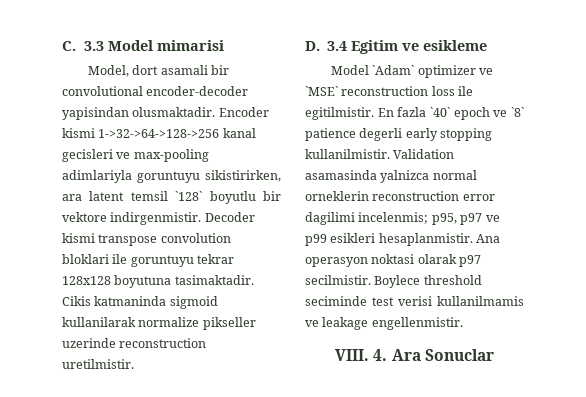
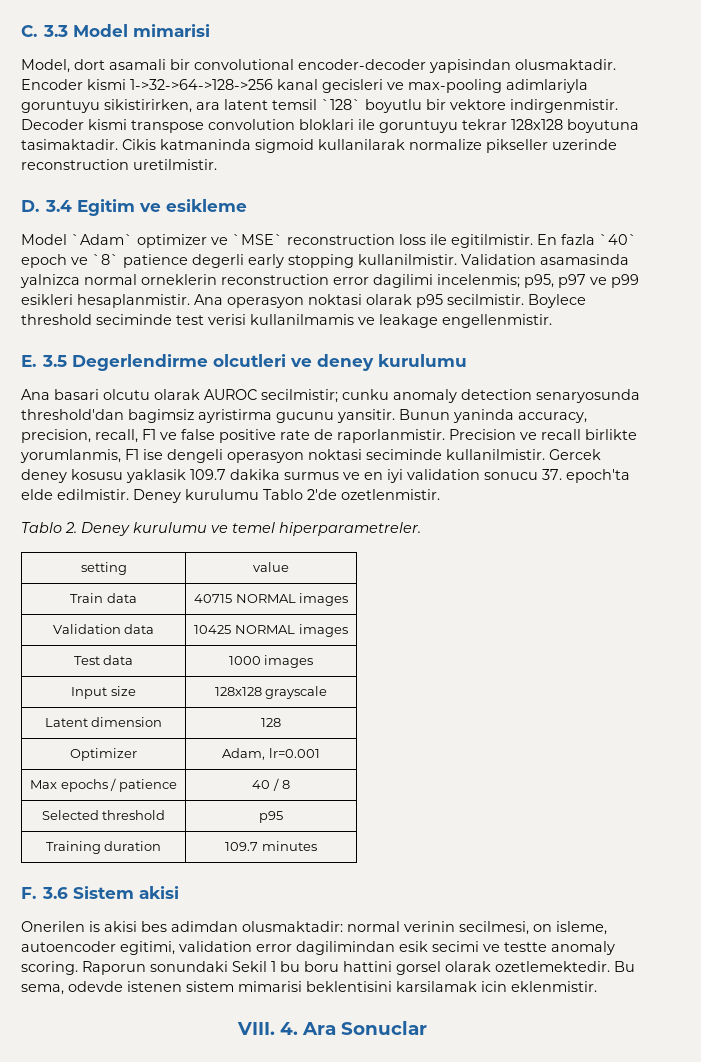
[459,255,482,267] p97 -> [416,294,443,308] p95
(463, 323) none -> [21,354,468,371] [21,389,640,403] [21,409,587,423] [21,429,637,443] [20,449,601,463] [21,469,630,483] [21,489,440,503] [21,522,421,536] [80,562,127,575] [253,562,289,572] [70,593,137,603] [193,593,349,606] [52,624,155,634] [194,624,348,637] [73,655,134,665] [228,655,314,668] [71,686,136,699] [214,686,328,699] [44,717,163,727] [261,718,281,727] [70,748,137,761] [222,748,320,760] [30,778,177,792] [252,778,290,791] [41,810,166,820] [259,811,283,823] [45,841,162,854] [225,841,317,851] [21,886,180,899] [21,921,607,935] [21,941,615,955] [21,961,635,975] [21,981,597,995] // E. 3.5 Degerlendirme olcutleri ve deney kurulumu // Ana basari olcutu olarak AUROC secilmistir; cunku anomaly detection senaryosunda threshold'dan bagimsiz ayristirma gucunu yansitir. Bunun yaninda accuracy, precision, recall, F1 ve false positive rate de raporlanmistir. Precision ve recall birlikte yorumlanmis, F1 ise dengeli operasyon noktasi seciminde kullanilmistir. Gercek deney kosusu yaklasik 109.7 dakika surmus ve en iyi validation sonucu 37. epoch'ta elde edilmistir. Deney kurulumu Tablo 2'de ozetlenmistir. // Tablo 2. Deney kurulumu ve temel hiperparametreler. // setting | value // Train data | 40715 NORMAL images // Validation data | 10425 NORMAL images // Test data | 1000 images // Input size | 128x128 grayscale // Latent dimension | 128 // Optimizer | Adam, lr=0.001 // Max epochs / patience | 40 / 8 // Selected threshold | p95 // Training duration | 109.7 minutes // F. 3.6 Sistem akisi // Onerilen is akisi bes adimdan olusmaktadir: normal verinin secilmesi, on isleme, autoencoder egitimi, validation error dagilimindan esik secimi ve testte anomaly scoring. Raporun sonundaki Sekil 1 bu boru hattini gorsel olarak ozetlemektedir. Bu sema, odevde istenen sistem mimarisi beklentisini karsilamak icin eklenmistir.

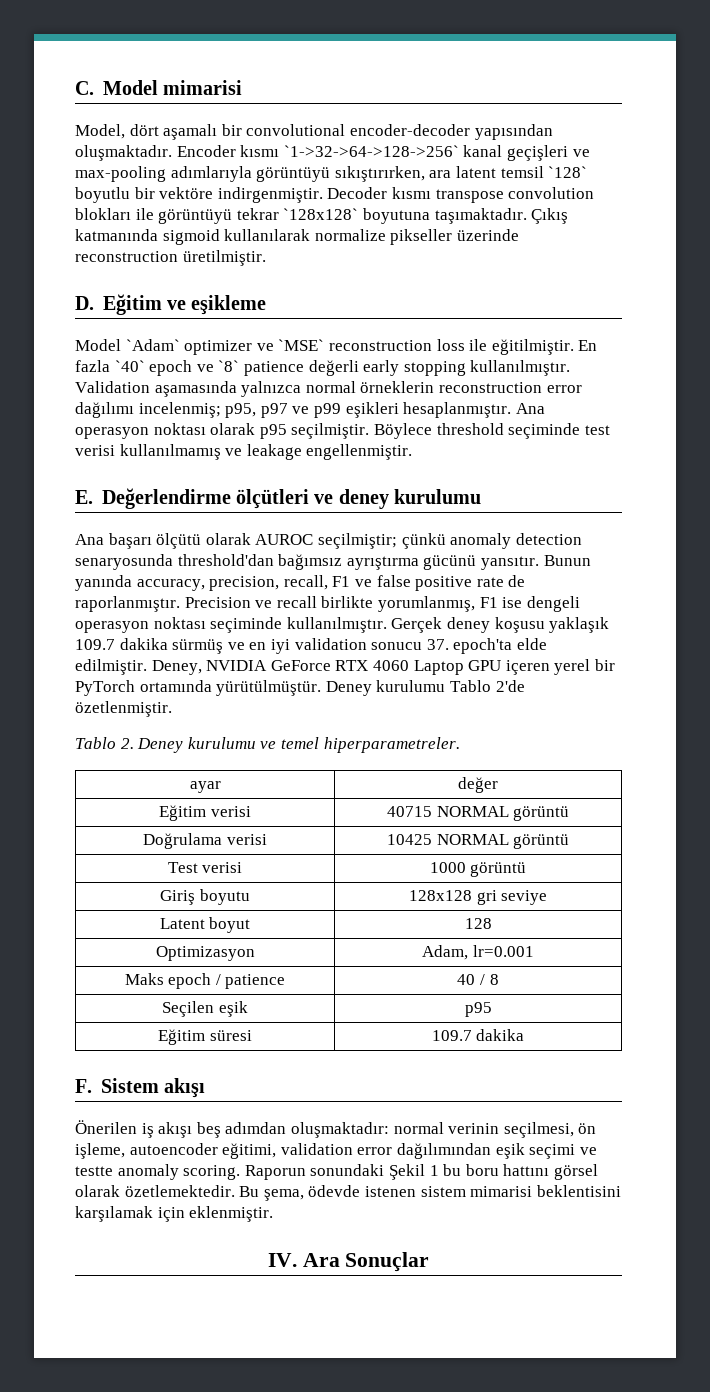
[43,25,69,37] 3.3 -> (94, 88) none
[74,59,166,70] dort asamali -> [129,124,218,140] dört aşamalı
[429,59,616,73] [21,79,588,93] [21,99,192,113] yapisindan olusmaktadir. Encoder kismi 1->32->64->128->256 kanal gecisleri ve max-pooling adimlariyla goruntuyu sikistirirken, -> [474,124,553,140] [75,145,590,161] [75,166,425,182] yapısından oluşmaktadır. Encoder kısmı `1->32->64->128->256` kanal geçişleri ve max-pooling adımlarıyla görüntüyü sıkıştırırken,
[450,99,618,113] [21,119,639,133] [21,139,617,153] [21,159,217,170] [21,199,248,216] vektore indirgenmistir. Decoder kismi transpose convolution bloklari ile goruntuyu tekrar 128x128 boyutuna tasimaktadir. Cikis katmaninda sigmoid kullanilarak normalize pikseller uzerinde reconstruction uretilmistir. // D. 3.4 Egitim ve esikleme -> [159,187,595,203] [75,208,569,224] [75,229,519,245] [75,250,266,266] [75,294,267,315] vektöre indirgenmiştir. Decoder kısmı transpose convolution blokları ile görüntüyü tekrar `128x128` boyutuna taşımaktadır. Çıkış katmanında sigmoid kullanılarak normalize pikseller üzerinde reconstruction üretilmiştir. // D. Eğitim ve eşikleme
[451,234,533,248] egitilmistir. -> [491,339,574,355] eğitilmiştir.
[192,254,244,268] degerli -> [308,360,359,376] değerli
[358,254,629,265] [20,274,520,288] kullanilmistir. Validation asamasinda yalnizca normal orneklerin reconstruction error dagilimi incelenmis; -> [470,360,571,376] [75,381,582,397] [75,402,221,418] kullanılmıştır. Validation aşamasında yalnızca normal örneklerin reconstruction error dağılımı incelenmiş;
[21,294,190,308] esikleri hesaplanmistir. -> [345,402,512,418] eşikleri hesaplanmıştır.
[308,294,362,305] noktasi -> [153,423,206,435] noktası
[447,294,586,308] [21,314,172,325] secilmistir. Boylece threshold seciminde -> [291,423,581,439] seçilmiştir. Böylece threshold seçiminde
[250,314,354,325] kullanilmamis -> [119,444,221,460] kullanılmamış
[442,314,552,328] engellenmistir. -> [306,444,413,460] engellenmiştir.
[42,354,287,371] 3.5 Degerlendirme olcutleri -> [101,488,309,509] Değerlendirme ölçütleri
[54,389,640,403] [21,409,514,423] basari olcutu olarak AUROC secilmistir; cunku anomaly detection senaryosunda threshold'dan bagimsiz ayristirma gucunu yansitir. Bunun yaninda -> [108,533,582,549] [75,554,591,570] [75,575,132,591] başarı ölçütü olarak AUROC seçilmiştir; çünkü anomaly detection senaryosunda threshold'dan bağımsız ayrıştırma gücünü yansıtır. Bunun yanında
[337,429,445,443] raporlanmistir. -> [75,596,180,612] raporlanmıştır.
[20,449,121,463] yorumlanmis, -> [377,596,475,612] yorumlanmış,
[308,449,601,460] [21,469,339,483] noktasi seciminde kullanilmistir. Gercek deney kosusu yaklasik 109.7 dakika surmus -> [153,617,610,633] [75,638,224,654] noktası seçiminde kullanılmıştır. Gerçek deney koşusu yaklaşık 109.7 dakika sürmüş
[57,489,129,500] edilmistir. -> [75,659,615,675] [75,680,322,696] edilmiştir. Deney, NVIDIA GeForce RTX 4060 Laptop GPU içeren yerel bir PyTorch ortamında yürütülmüştür.
[341,489,440,500] ozetlenmistir. -> [75,701,172,717] özetlenmiştir.
[80,562,127,575] [253,562,289,572] [70,593,137,603] setting | value // Train data -> [189,781,221,793] [458,777,498,793] [159,805,251,821] ayar | değer // Eğitim verisi
[299,593,349,606] [52,624,155,634] images // Validation data -> [513,806,570,821] [143,833,267,849] görüntü // Doğrulama verisi
[298,624,348,637] images -> [513,834,570,849] görüntü
[103,655,134,665] data -> [202,862,243,873] verisi
[264,655,314,668] [71,686,136,699] [214,686,328,699] images // Input size | 128x128 grayscale -> [470,862,527,877] [160,889,250,905] [408,890,548,905] görüntü // Giriş boyutu | 128x128 gri seviye
[91,717,163,727] dimension -> [209,917,251,933] boyut
[70,748,137,761] Optimizer -> [155,946,255,961] Optimizasyon
[30,779,108,792] Max epochs -> [124,973,212,989] Maks epoch
[41,810,166,820] Selected threshold -> [162,1001,248,1017] Seçilen eşik
[45,841,162,854] [225,841,317,851] Training duration | 109.7 minutes -> [158,1029,252,1045] [431,1029,525,1041] Eğitim süresi | 109.7 dakika
[42,886,180,899] [21,921,607,935] [21,941,479,955] 3.6 Sistem akisi // Onerilen is akisi bes adimdan olusmaktadir: normal verinin secilmesi, on isleme, autoencoder egitimi, validation error dagilimindan esik secimi -> [100,1078,205,1098] [75,1120,597,1138] [75,1143,576,1159] Sistem akışı // Önerilen iş akışı beş adımdan oluşmaktadır: normal verinin seçilmesi, ön işleme, autoencoder eğitimi, validation error dağılımından eşik seçimi
[232,961,267,972] Sekil -> [388,1164,425,1180] Şekil
[343,961,635,975] [21,981,597,995] [237,1021,427,1035] hattini gorsel olarak ozetlemektedir. Bu sema, odevde istenen sistem mimarisi beklentisini karsilamak icin eklenmistir. // VIII. 4. Ara Sonuclar -> [503,1164,598,1180] [75,1185,621,1201] [75,1206,274,1222] [267,1252,430,1272] hattını görsel olarak özetlemektedir. Bu şema, ödevde istenen sistem mimarisi beklentisini karşılamak için eklenmiştir. // IV. Ara Sonuçlar

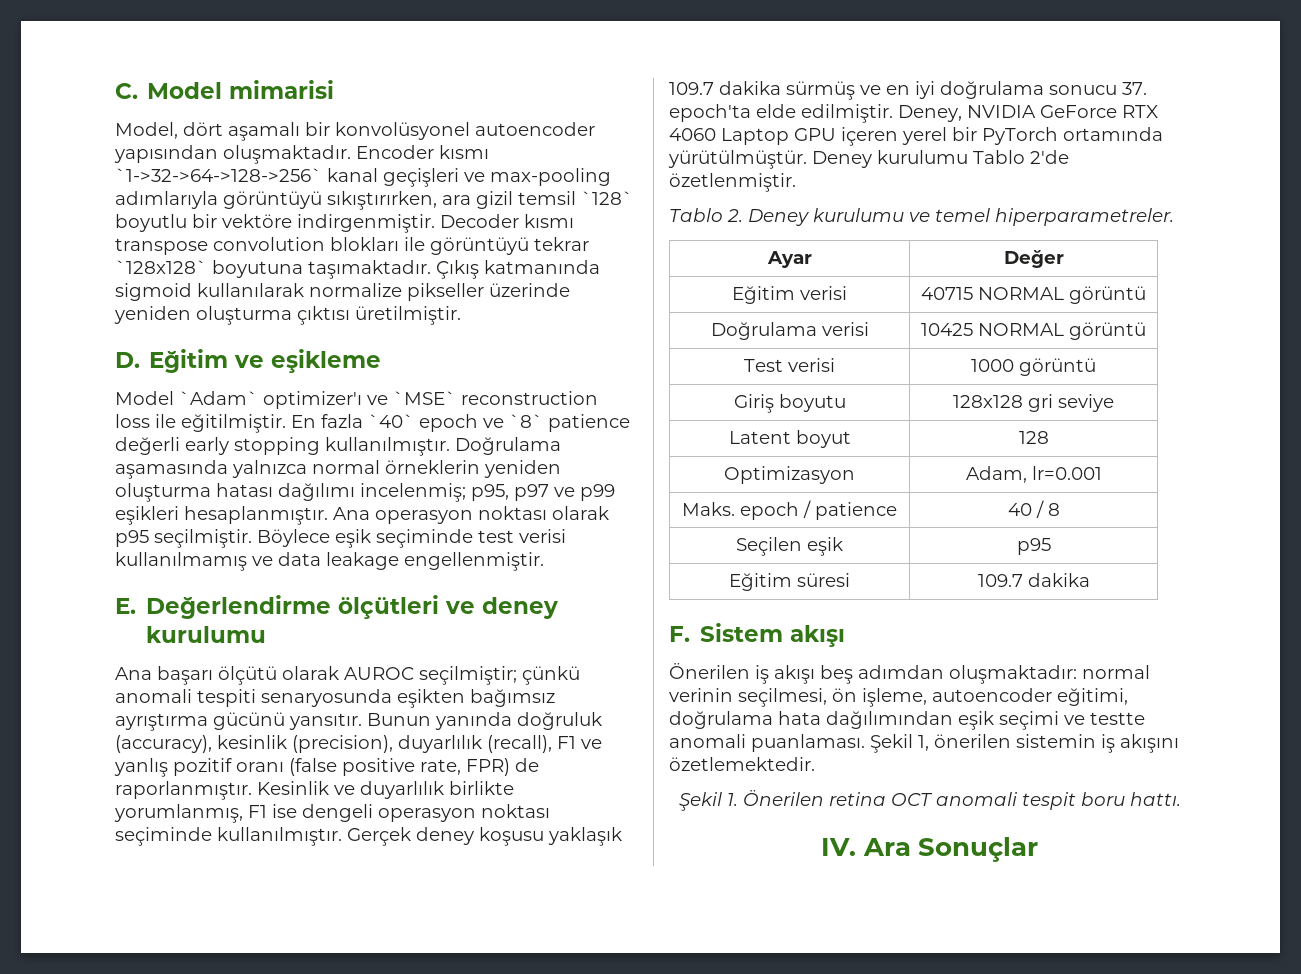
[246,124,470,136] convolutional encoder-decoder -> [335,122,595,140] konvolüsyonel autoencoder
[455,166,496,178] latent -> [476,191,513,209] gizil
[75,251,178,262] reconstruction -> [114,306,350,325] yeniden oluşturma çıktısı
[184,340,253,355] optimizer -> [263,391,362,409] optimizer'ı
[75,381,150,393] Validation -> [455,437,561,455] Doğrulama
[438,382,582,393] reconstruction error -> [484,460,561,478] [115,483,273,502] yeniden oluşturma hatası
[436,423,504,435] threshold -> [335,529,371,548] eşik
(243, 452) none -> [278,552,321,566] data
[450,533,582,549] [75,554,274,570] anomaly detection senaryosunda threshold'dan -> [115,689,465,708] anomali tespiti senaryosunda eşikten
[136,575,526,591] [75,596,317,612] accuracy, precision, recall, F1 ve false positive rate de raporlanmıştır. Precision ve recall -> [517,712,602,730] [115,735,602,753] [114,758,539,777] [115,781,444,800] doğruluk (accuracy), kesinlik (precision), duyarlılık (recall), F1 ve yanlış pozitif oranı (false positive rate, FPR) de raporlanmıştır. Kesinlik ve duyarlılık
[294,638,367,650] validation -> [940,81,1044,99] doğrulama
[189,781,221,793] [458,777,498,793] ayar | değer -> [766,251,812,268] [1003,250,1064,268] Ayar | Değer
[124,973,164,985] Maks -> [682,502,735,516] Maks.
[280,1143,393,1155] validation error -> [669,711,821,729] doğrulama hata
[117,1164,598,1180] [75,1185,621,1201] [75,1206,274,1222] anomaly scoring. Raporun sonundaki Şekil 1 bu boru hattını görsel olarak özetlemektedir. Bu şema, ödevde istenen sistem mimarisi beklentisini karşılamak için eklenmiştir. -> [669,734,1179,753] [669,757,815,771] [678,790,1181,811] anomali puanlaması. Şekil 1, önerilen sistemin iş akışını özetlemektedir. // Şekil 1. Önerilen retina OCT anomali tespit boru hattı.

